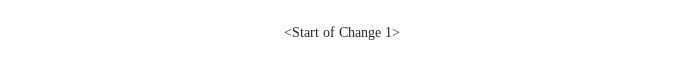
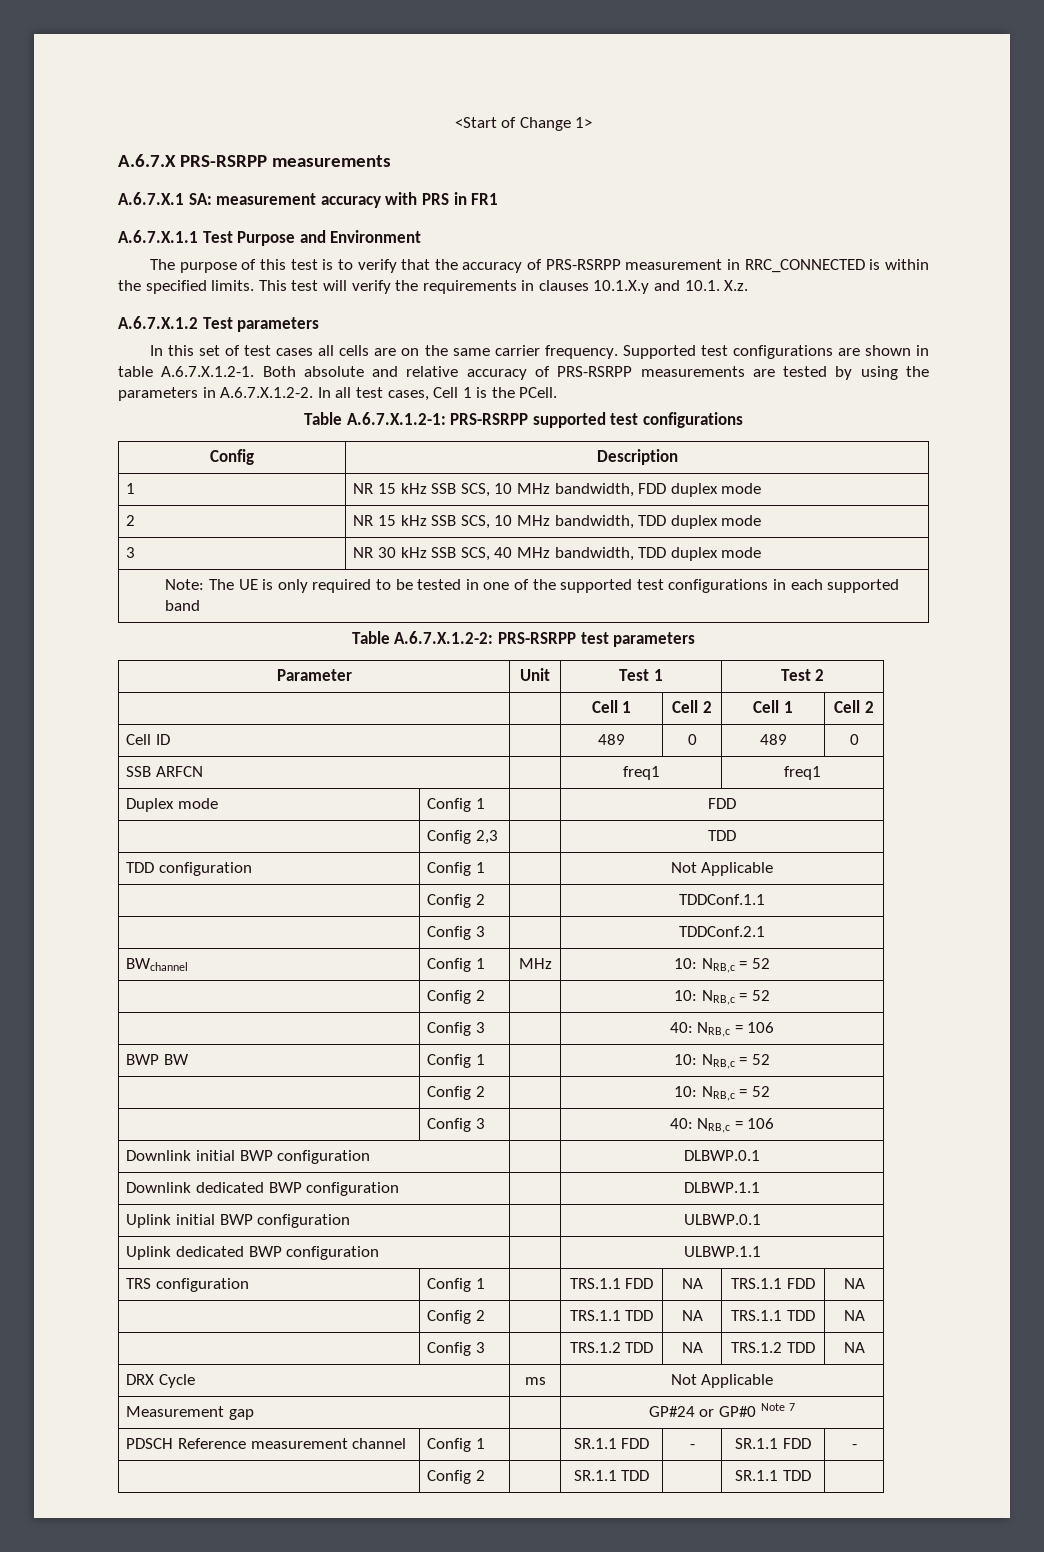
(400, 32) none -> [118,154,391,167] [118,192,499,208] [118,230,422,246] [149,259,930,273] [118,280,749,294] [118,316,320,332] [149,345,930,359] [118,366,930,380] [118,387,558,401] [304,412,743,428] [210,449,254,465] [596,449,678,465] [126,483,136,494] [353,483,762,497] [126,515,136,526] [353,515,762,529] [126,547,136,558] [353,547,762,561] [165,579,900,593] [165,600,201,611] [351,631,696,647] [276,669,352,681] [520,668,550,681] [619,669,663,681] [780,669,825,681] [591,700,632,713] [672,700,712,713] [753,700,793,713] [834,700,874,713] [126,734,170,745] [598,734,625,745] [687,734,697,745] [759,734,787,745] [849,734,859,745] [126,766,203,777] [622,766,660,780] [784,766,821,780] [126,798,218,812] [427,798,485,812] [708,798,736,809] [427,830,498,844] [708,830,736,841] [126,862,252,876] [427,862,485,876] [670,862,774,876] [427,894,485,908] [679,894,765,905] [427,926,485,940] [679,926,765,937] [126,958,189,971] [427,958,485,972] [518,958,552,969] [674,958,770,973] [427,990,485,1004] [674,990,770,1005] [427,1022,485,1036] [669,1022,775,1037] [126,1054,189,1065] [427,1054,485,1068] [674,1054,770,1069] [427,1086,485,1100] [674,1086,770,1101] [427,1118,485,1132] [669,1118,775,1133] [126,1150,371,1164] [684,1150,760,1161] [126,1182,400,1196] [684,1182,760,1193] [126,1214,351,1228] [683,1214,761,1225] [126,1246,380,1260] [683,1246,761,1257] [126,1278,249,1292] [427,1278,485,1292] [569,1278,654,1289] [681,1278,703,1289] [731,1278,815,1289] [843,1278,865,1289] [427,1310,485,1324] [569,1310,654,1321] [681,1310,703,1321] [731,1310,815,1321] [843,1310,865,1321] [427,1342,485,1356] [569,1342,654,1353] [681,1342,703,1353] [731,1342,815,1353] [843,1342,865,1353] [126,1374,195,1388] [524,1377,546,1385] [670,1374,774,1388] [126,1406,254,1420] [648,1403,796,1417] [126,1438,407,1449] [427,1438,485,1452] [573,1438,650,1449] [689,1444,695,1449] [735,1438,811,1449] [851,1444,857,1449] [427,1470,485,1484] [573,1470,650,1481] [735,1470,811,1481] // A.6.7.X PRS-RSRPP measurements // A.6.7.X.1 SA: measurement accuracy with PRS in FR1 // A.6.7.X.1.1 Test Purpose and Environment // The purpose of this test is to verify that the accuracy of PRS-RSRPP measurement in RRC_CONNECTED is within the specified limits. This test will verify the requirements in clauses 10.1.X.y and 10.1. X.z. // A.6.7.X.1.2 Test parameters // In this set of test cases all cells are on the same carrier frequency. Supported test configurations are shown in table A.6.7.X.1.2-1. Both absolute and relative accuracy of PRS-RSRPP measurements are tested by using the parameters in A.6.7.X.1.2-2. In all test cases, Cell 1 is the PCell. // Table A.6.7.X.1.2-1: PRS-RSRPP supported test configurations // Config | Description // 1 | NR 15 kHz SSB SCS, 10 MHz bandwidth, FDD duplex mode // 2 | NR 15 kHz SSB SCS, 10 MHz bandwidth, TDD duplex mode // 3 | NR 30 kHz SSB SCS, 40 MHz bandwidth, TDD duplex mode // Note: The UE is only required to be tested in one of the supported test configurations in each supported band // Table A.6.7.X.1.2-2: PRS-RSRPP test parameters // Parameter | Unit | Test 1 | Test 2 // | | Cell 1 | Cell 2 | Cell 1 | Cell 2 // Cell ID | | 489 | 0 | 489 | 0 // SSB ARFCN | | freq1 | freq1 // Duplex mode | Config 1 | | FDD // | Config 2,3 | | TDD // TDD configuration | Config 1 | | Not Applicable // | Config 2 | | TDDConf.1.1 // | Config 3 | | TDDConf.2.1 // BWchannel | Config 1 | MHz | 10: NRB,c = 52 // | Config 2 | | 10: NRB,c = 52 // | Config 3 | | 40: NRB,c = 106 // BWP BW | Config 1 | | 10: NRB,c = 52 // | Config 2 | | 10: NRB,c = 52 // | Config 3 | | 40: NRB,c = 106 // Downlink initial BWP configuration | | DLBWP.0.1 // Downlink dedicated BWP configuration | | DLBWP.1.1 // Uplink initial BWP configuration | | ULBWP.0.1 // Uplink dedicated BWP configuration | | ULBWP.1.1 // TRS configuration | Config 1 | | TRS.1.1 FDD | NA | TRS.1.1 FDD | NA // | Config 2 | | TRS.1.1 TDD | NA | TRS.1.1 TDD | NA // | Config 3 | | TRS.1.2 TDD | NA | TRS.1.2 TDD | NA // DRX Cycle | ms | Not Applicable // Measurement gap | | GP#24 or GP#0 Note 7 // PDSCH Reference measurement channel | Config 1 | | SR.1.1 FDD | - | SR.1.1 FDD | - // | Config 2 | | SR.1.1 TDD | | SR.1.1 TDD |

